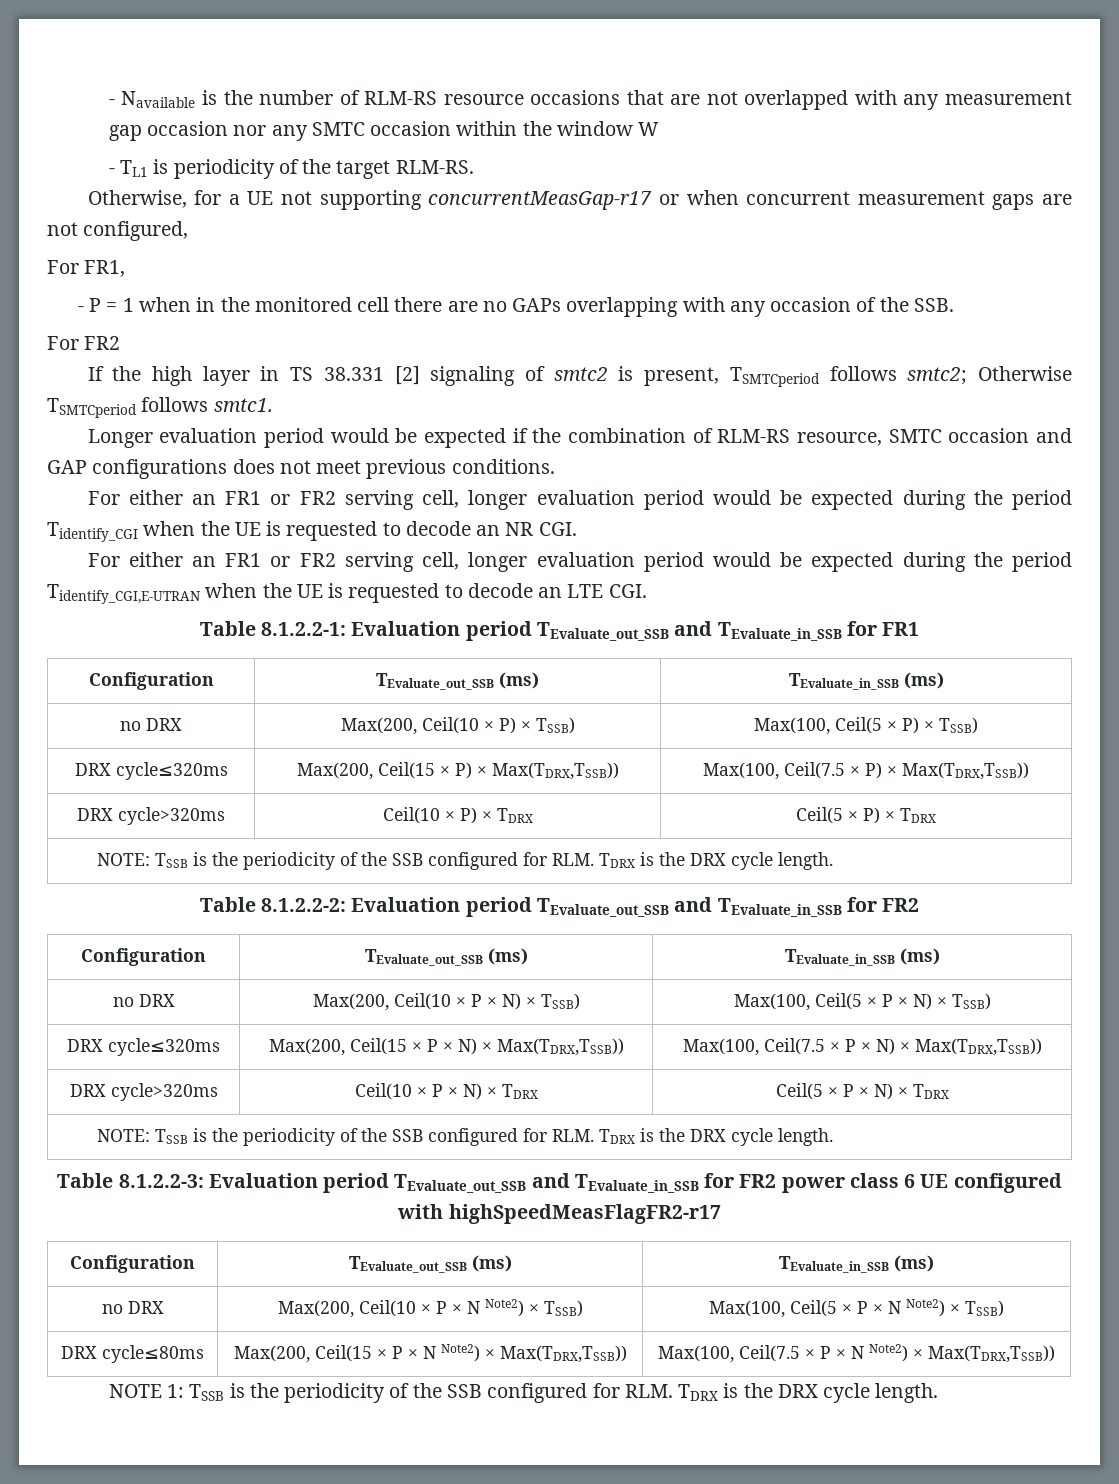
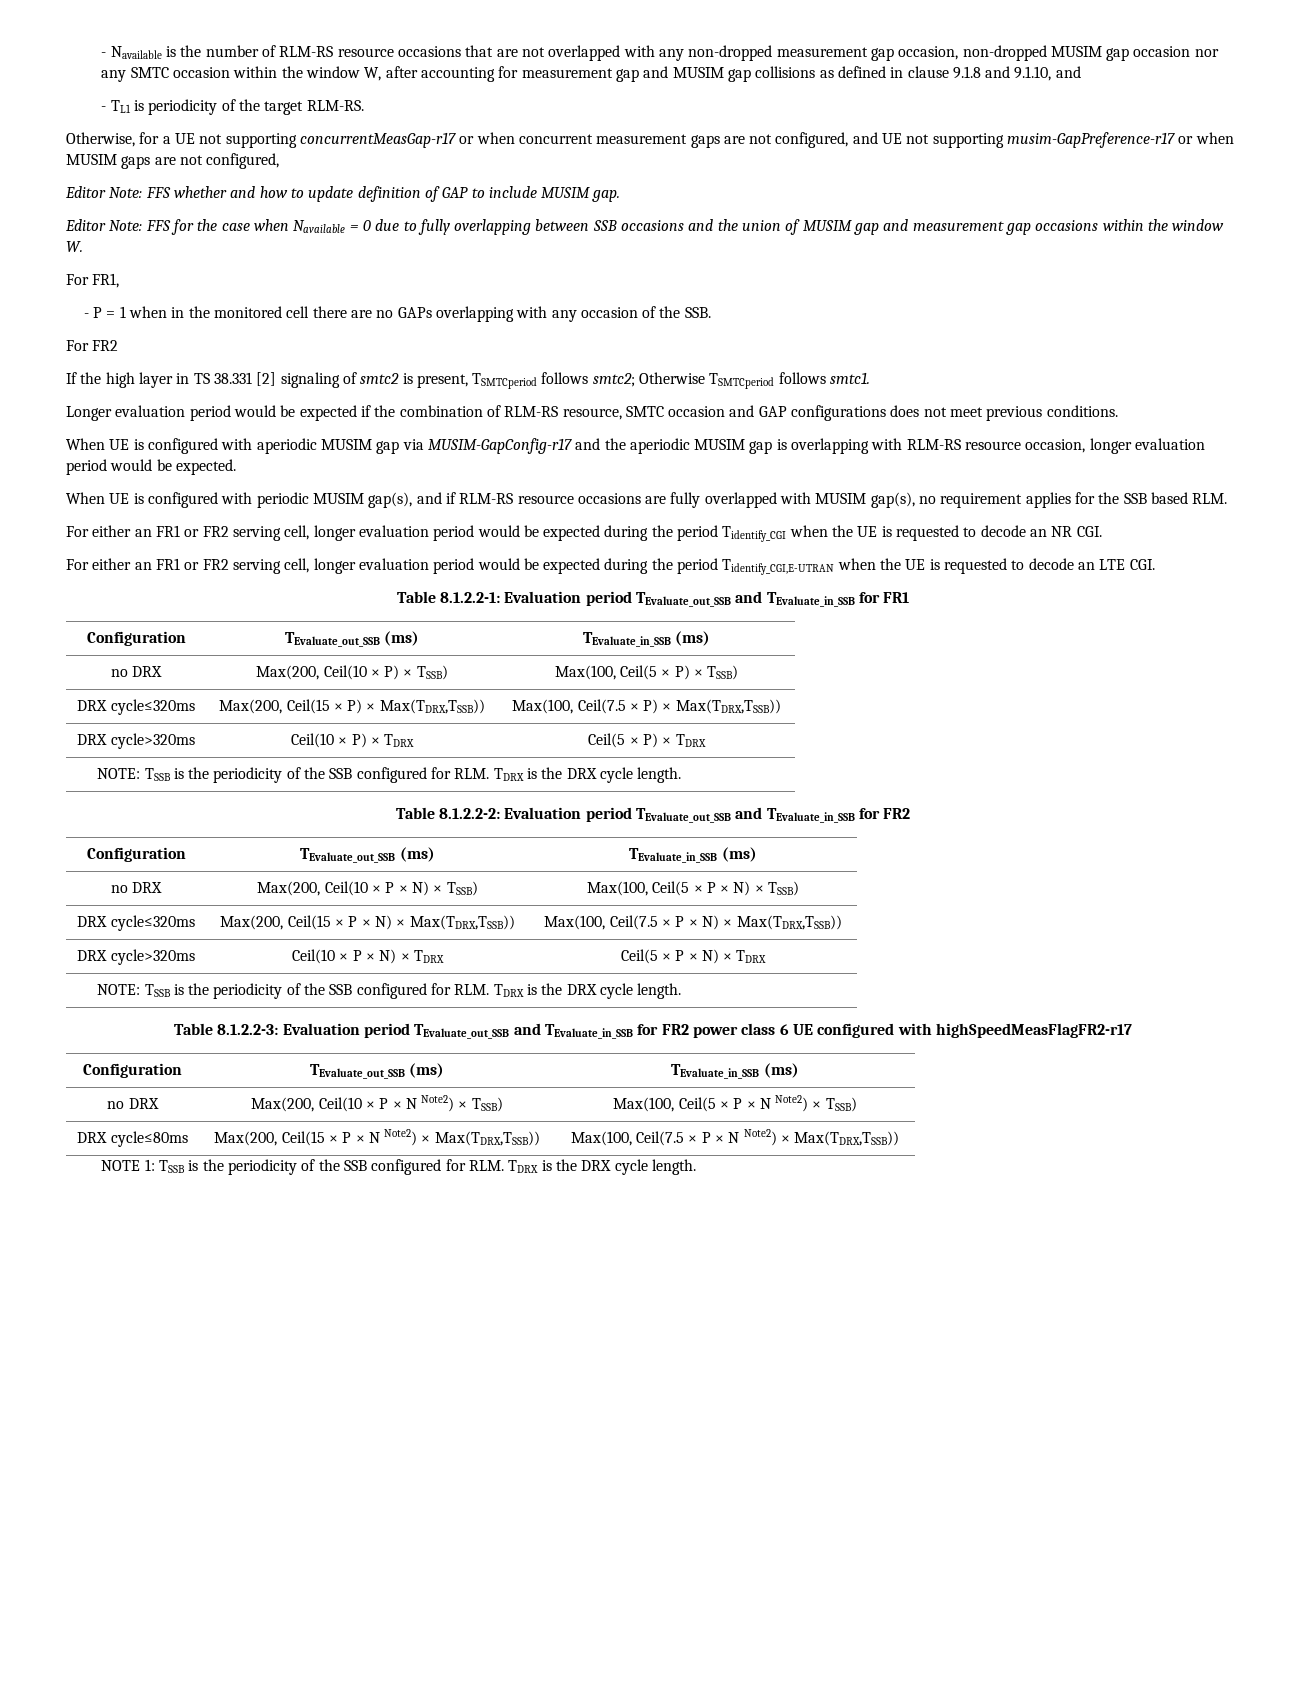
[945,91,1073,105] [108,125,142,141] measurement gap -> [688,45,1130,61] non-dropped measurement gap occasion, non-dropped MUSIM gap
[638,122,660,136] W -> [364,66,1081,82] W, after accounting for measurement gap and MUSIM gap collisions as defined in clause 9.1.8 and 9.1.10, and
(189, 231) none -> [852,132,1234,148] [66,153,280,169] [65,186,621,202] [65,219,1225,235] [66,241,83,252] and UE not supporting musim-GapPreference-r17 or when MUSIM gaps are not configured, // Editor Note: FFS whether and how to update definition of GAP to include MUSIM gap. // Editor Note: FFS for the case when Navailable = 0 due to fully overlapping between SSB occasions and the union of MUSIM gap and measurement gap occasions within the window W.
(555, 466) none -> [66,438,1206,454] [66,459,236,475] [66,492,1228,508] // When UE is configured with aperiodic MUSIM gap via MUSIM-GapConfig-r17 and the aperiodic MUSIM gap is overlapping with RLM-RS resource occasion, longer evaluation period would be expected. // When UE is configured with periodic MUSIM gap(s), and if RLM-RS resource occasions are fully overlapped with MUSIM gap(s), no requirement applies for the SSB based RLM.

